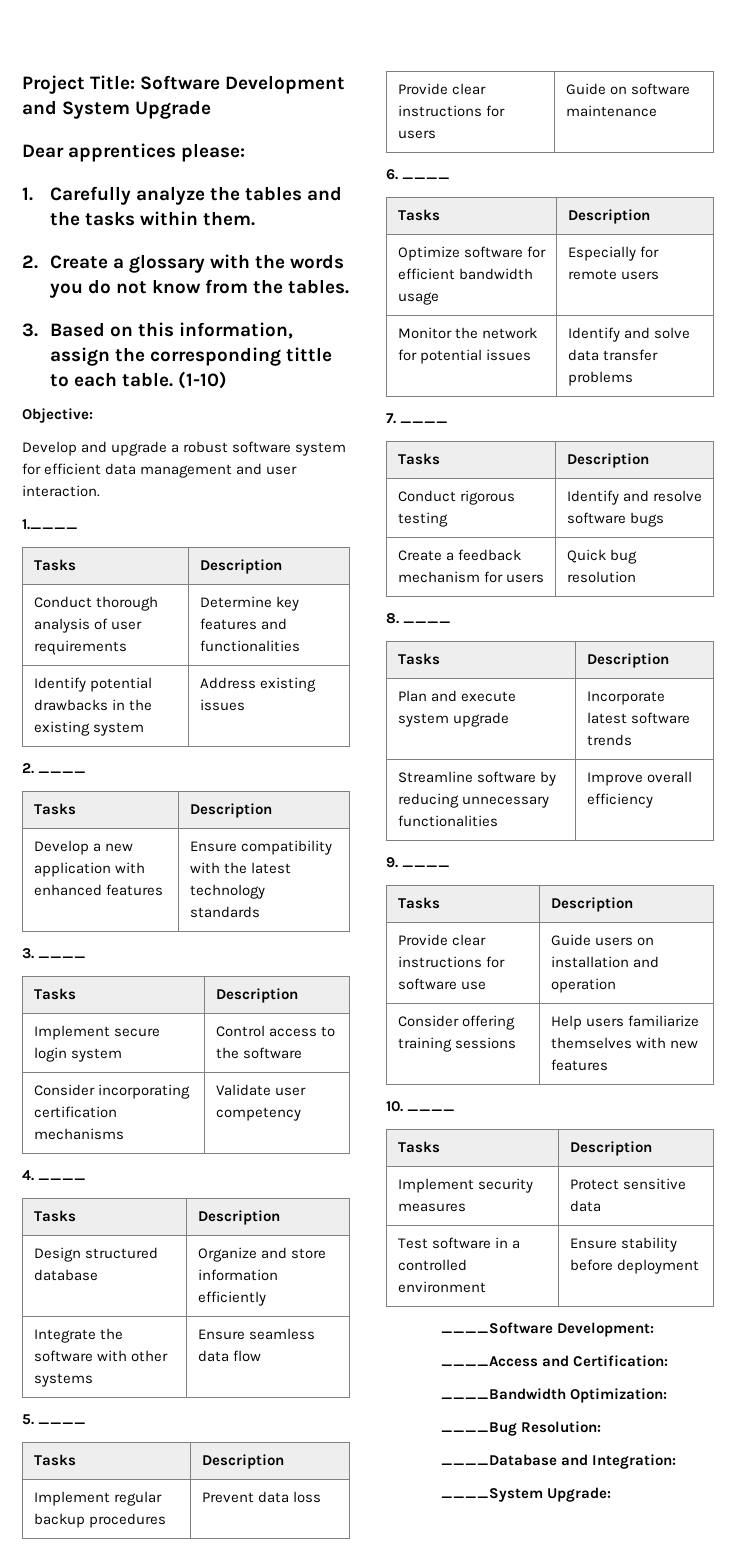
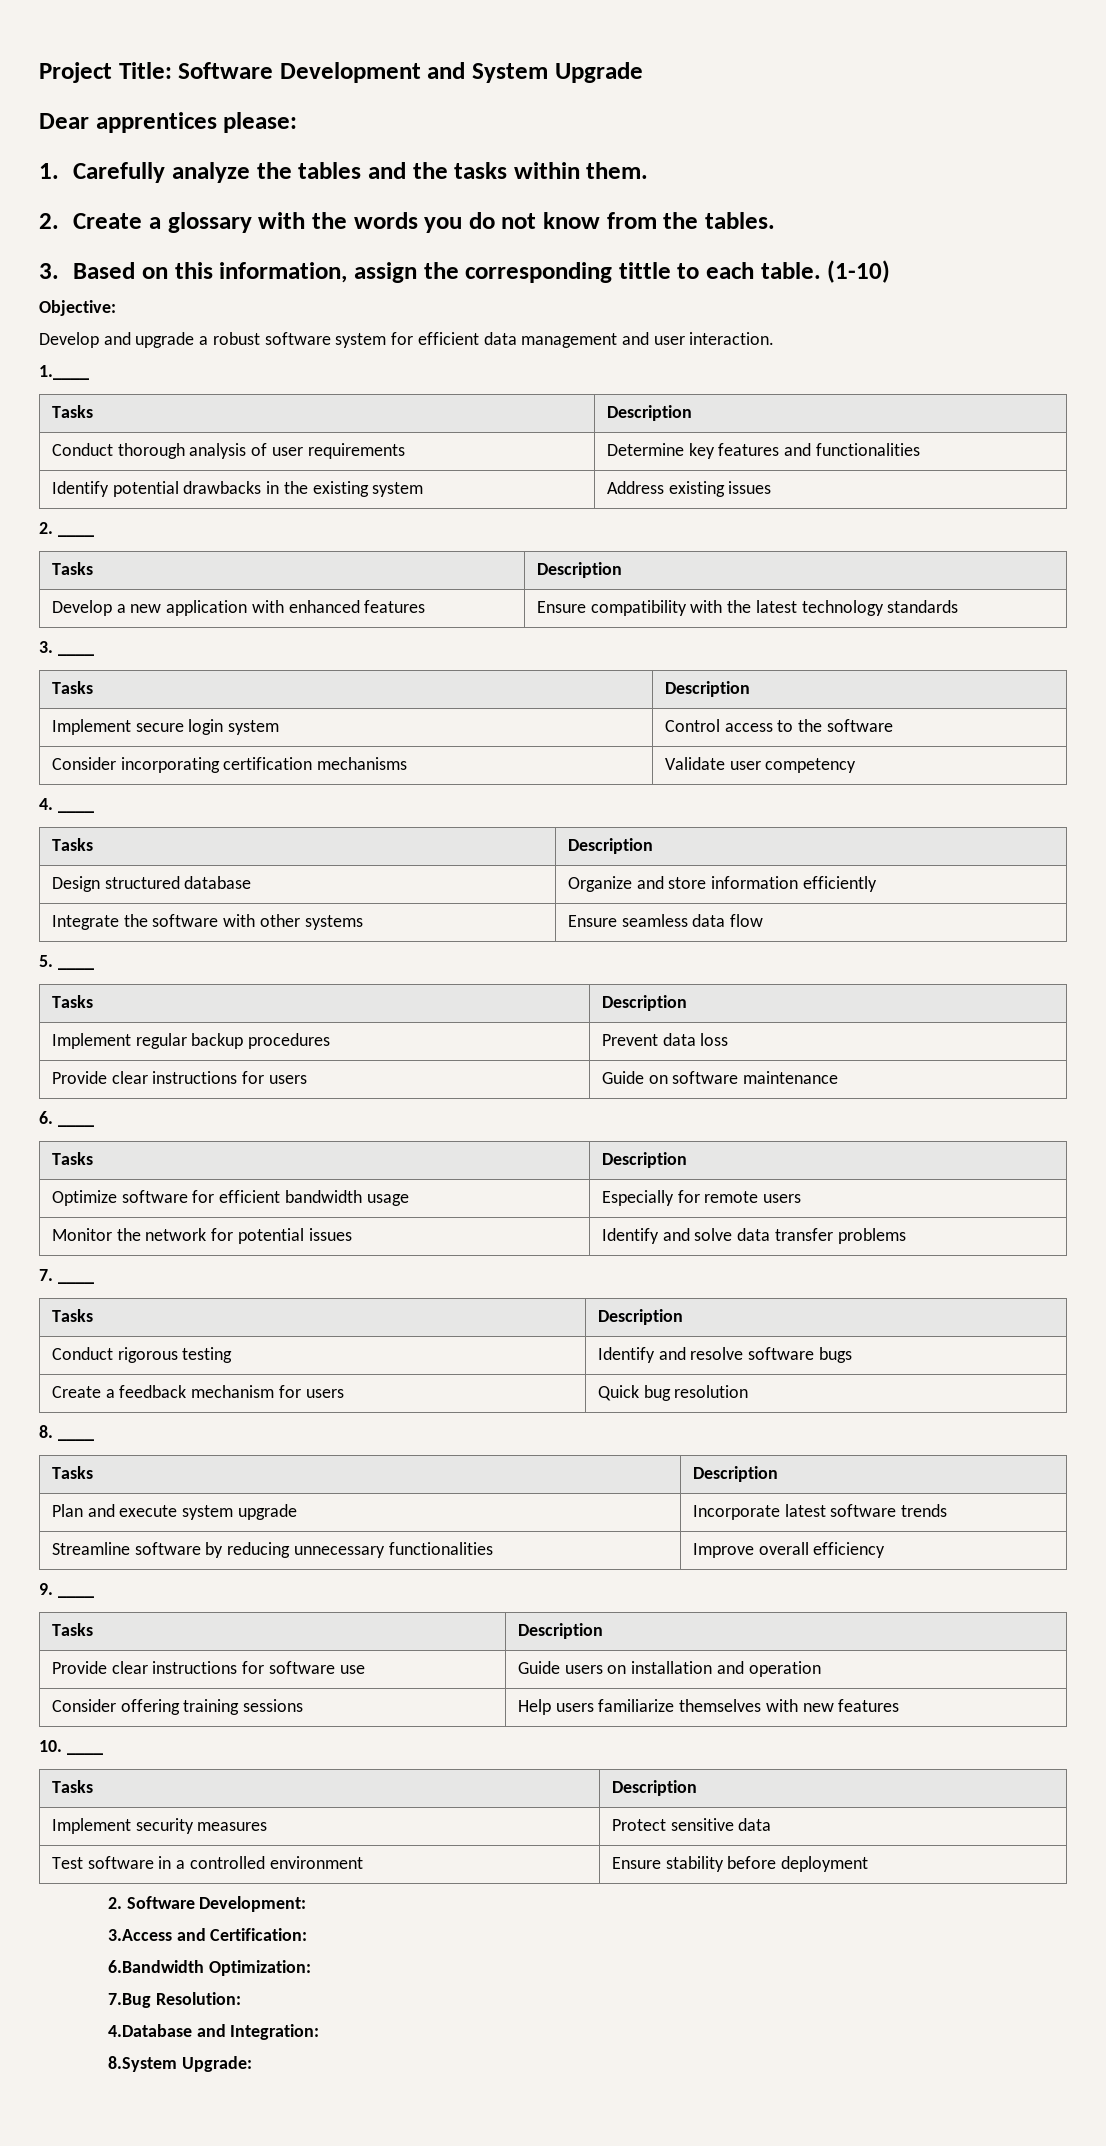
[441,1322,554,1334] ____Software -> [107,1896,195,1909] 2. Software
[441,1356,539,1367] ____Access -> [107,1929,172,1941] 3.Access
[441,1388,567,1400] ____Bandwidth -> [107,1960,204,1973] 6.Bandwidth
[441,1422,518,1436] ____Bug -> [107,1993,151,2008] 7.Bug
[441,1454,558,1466] ____Database -> [107,2024,192,2037] 4.Database
[441,1488,544,1502] ____System -> [107,2056,177,2072] 8.System

